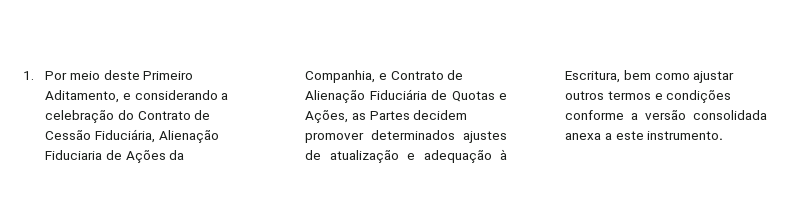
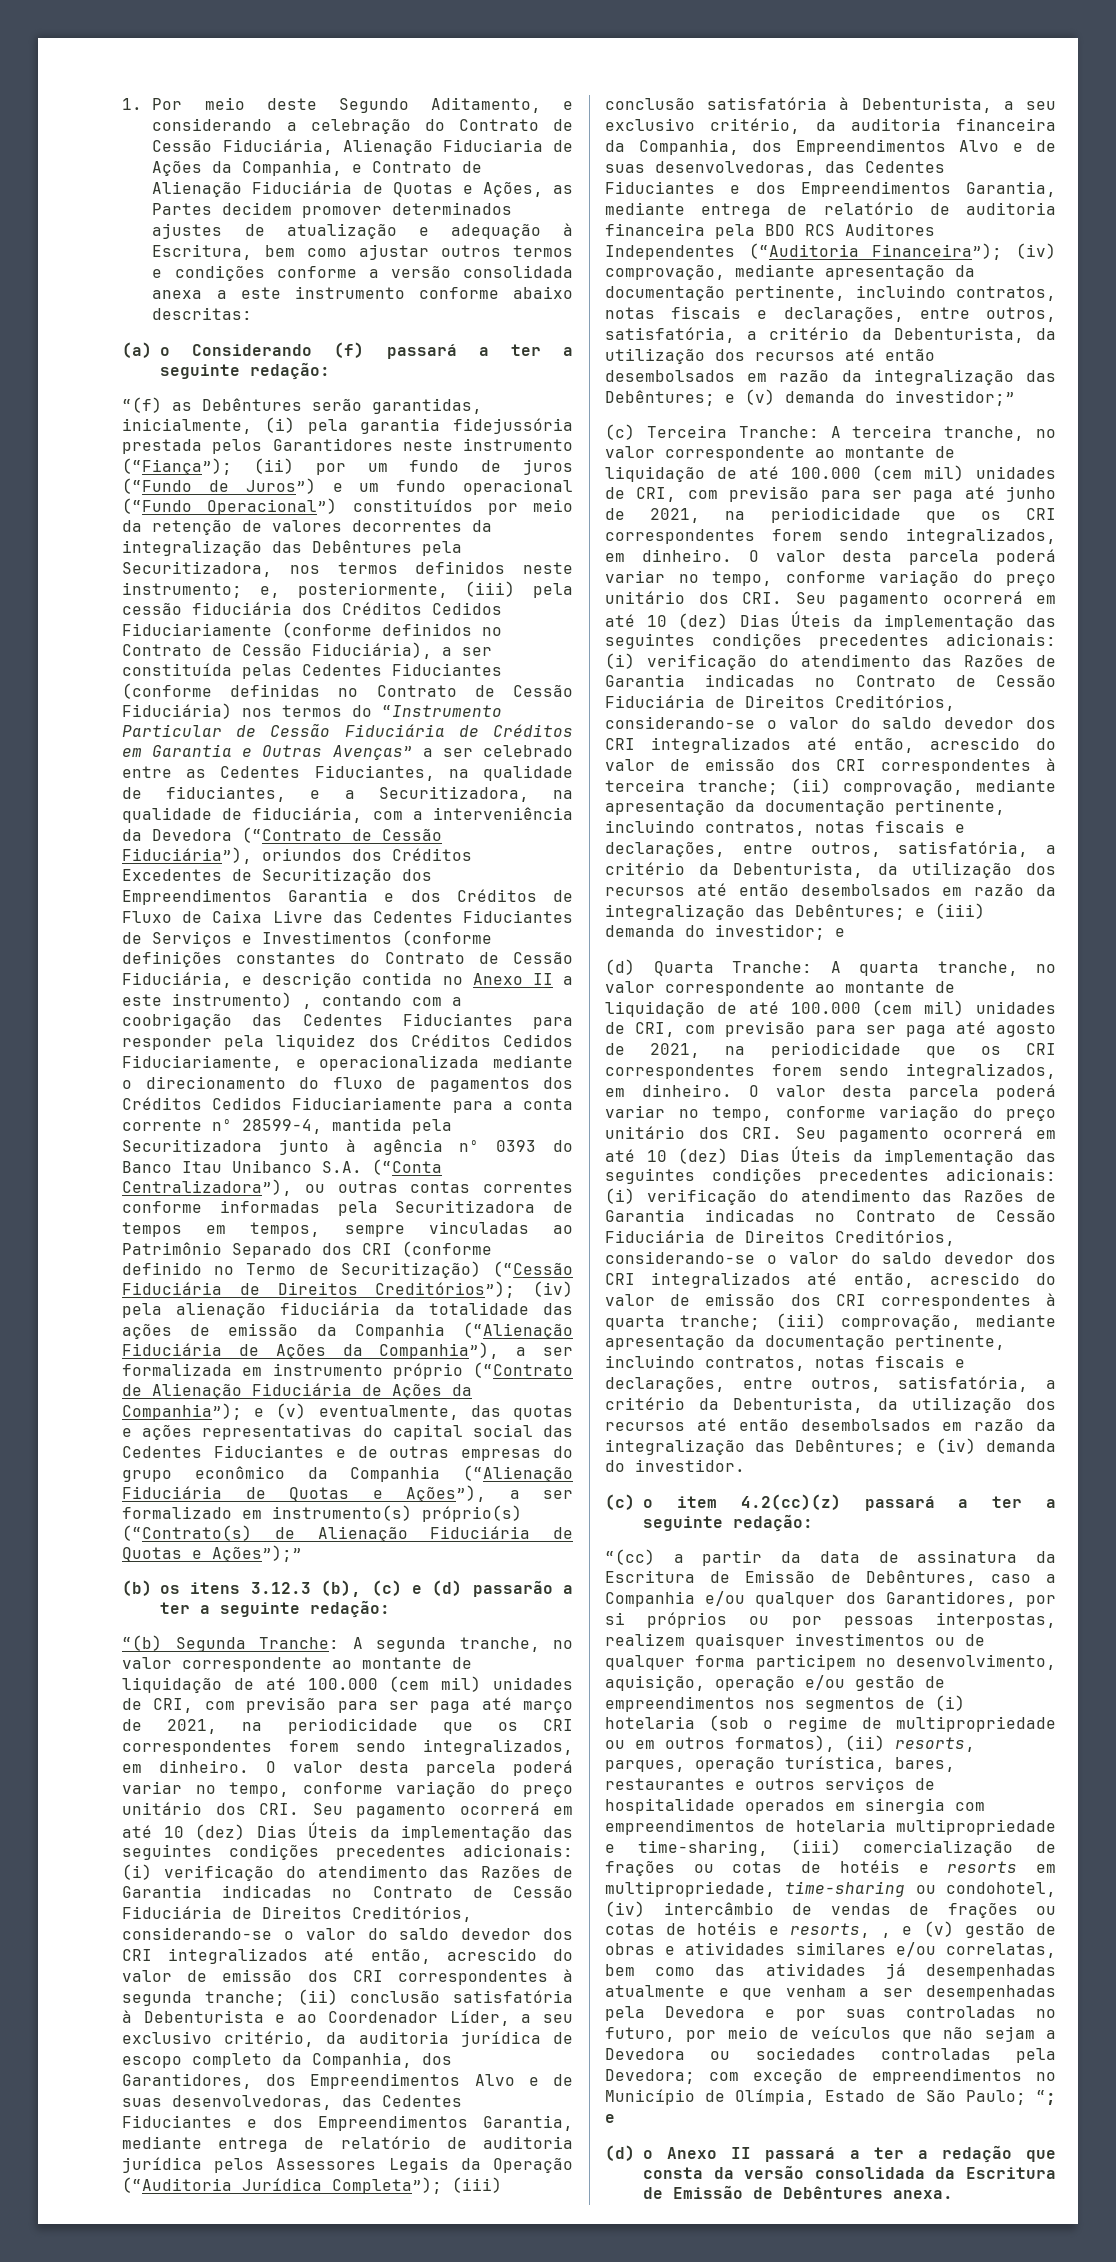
[143,71,194,80] Primeiro -> [338,98,409,113] Segundo
[647,131,724,140] instrumento. -> [294,286,573,299] [152,307,253,320] [122,342,573,359] [160,362,330,380] [122,397,482,414] [122,417,573,434] [122,438,573,454] [122,458,573,475] [122,478,573,495] [122,498,573,515] [122,520,492,535] [122,540,462,556] [122,561,573,577] [122,581,573,598] [122,602,502,615] [122,622,502,638] [122,642,492,659] [122,663,502,679] [122,683,573,699] [122,703,502,719] [122,723,573,737] [122,744,573,760] [122,765,573,781] [122,786,573,802] [122,807,573,823] [122,827,442,843] [122,847,472,864] [122,868,432,884] [122,889,573,905] [122,910,573,923] [122,930,492,947] [122,951,573,967] [122,972,574,988] [122,992,462,1009] [122,1013,573,1029] [122,1034,573,1050] [122,1055,573,1071] [122,1076,573,1092] [122,1097,573,1113] [122,1118,452,1134] [122,1139,573,1155] [122,1159,442,1175] [122,1179,573,1196] [122,1200,573,1216] [122,1221,573,1237] [122,1241,492,1258] [122,1261,573,1278] [122,1281,573,1298] [122,1302,573,1318] [122,1322,573,1339] [122,1342,573,1359] [122,1362,573,1379] [122,1383,472,1399] [122,1403,573,1420] [122,1424,573,1440] [122,1445,573,1461] [122,1465,573,1482] [122,1485,573,1502] [122,1505,522,1522] [122,1525,573,1542] [122,1545,302,1562] [122,1580,573,1597] [160,1600,390,1618] [122,1635,573,1652] [122,1657,472,1672] [122,1676,573,1693] [122,1697,573,1713] [122,1718,573,1734] [122,1739,573,1755] [122,1760,573,1776] [122,1781,573,1797] [122,1802,573,1818] [122,1822,573,1841] [122,1844,573,1860] [122,1864,573,1881] [122,1885,573,1898] [122,1906,472,1922] [122,1927,573,1940] [122,1948,573,1964] [122,1969,573,1985] [122,1989,573,2006] [122,2010,573,2026] [122,2031,573,2047] [122,2052,452,2068] [122,2073,573,2089] [122,2095,462,2110] [122,2115,573,2131] [122,2136,573,2152] [122,2157,573,2173] [122,2177,502,2194] [605,97,1056,113] [605,118,1056,134] [605,139,1056,155] [605,161,945,176] [605,181,1056,197] [605,202,1056,218] [605,223,935,239] [605,243,1056,260] [605,264,975,280] [605,285,1056,301] [605,306,1056,322] [605,327,1056,343] [605,348,935,364] [605,369,1056,385] [605,389,1015,406] [605,424,1056,441] [605,446,955,461] [605,465,1056,482] [605,486,1056,502] [605,507,1056,523] [605,528,1056,544] [605,549,1056,565] [605,570,1056,586] [605,591,1056,607] [605,611,1056,630] [605,633,1056,649] [605,653,1056,670] [605,674,1056,687] [605,695,955,711] [605,716,1056,729] [605,737,1056,753] [605,758,1056,774] [605,778,1056,795] [605,799,1005,815] [605,820,965,836] [605,841,1056,857] [605,862,1056,878] [605,883,1056,896] [605,903,985,920] [605,924,845,940] [605,959,1056,976] [605,981,955,996] [605,1000,1056,1017] [605,1021,1056,1037] [605,1042,1056,1058] [605,1063,1056,1079] [605,1084,1056,1100] [605,1105,1056,1121] [605,1126,1056,1142] [605,1146,1056,1165] [605,1168,1056,1184] [605,1188,1056,1205] [605,1209,1056,1222] [605,1230,955,1246] [605,1251,1056,1264] [605,1272,1056,1288] [605,1293,1056,1309] [605,1313,1056,1330] [605,1334,1005,1350] [605,1355,965,1371] [605,1376,1056,1392] [605,1397,1056,1413] [605,1418,1056,1431] [605,1438,1056,1455] [605,1459,745,1472] [605,1494,1056,1511] [643,1514,813,1532] [605,1549,1056,1566] [605,1570,1056,1586] [605,1591,1056,1607] [605,1612,1056,1628] [605,1633,985,1649] [605,1654,1056,1670] [605,1675,945,1691] [605,1695,965,1712] [605,1715,1056,1732] [605,1735,975,1752] [605,1756,955,1772] [605,1777,935,1793] [605,1798,985,1814] [605,1819,1056,1835] [605,1839,1056,1856] [605,1860,1056,1876] [605,1881,1056,1897] [605,1901,1056,1918] [605,1921,1056,1938] [605,1942,1056,1958] [605,1963,1056,1979] [605,1985,1056,2000] [605,2006,1056,2021] [605,2026,1056,2042] [605,2047,1056,2063] [605,2068,1056,2084] [605,2089,1056,2105] [605,2114,615,2123] [605,2145,1056,2163] [643,2165,1056,2179] [643,2185,953,2199] instrumento conforme abaixo descritas: // (a) o Considerando (f) passará a ter a seguinte redação: // “(f) as Debêntures serão garantidas, inicialmente, (i) pela garantia fidejussória prestada pelos Garantidores neste instrumento (“Fiança”); (ii) por um fundo de juros (“Fundo de Juros”) e um fundo operacional (“Fundo Operacional”) constituídos por meio da retenção de valores decorrentes da integralização das Debêntures pela Securitizadora, nos termos definidos neste instrumento; e, posteriormente, (iii) pela cessão fiduciária dos Créditos Cedidos Fiduciariamente (conforme definidos no Contrato de Cessão Fiduciária), a ser constituída pelas Cedentes Fiduciantes (conforme definidas no Contrato de Cessão Fiduciária) nos termos do “Instrumento Particular de Cessão Fiduciária de Créditos em Garantia e Outras Avenças” a ser celebrado entre as Cedentes Fiduciantes, na qualidade de fiduciantes, e a Securitizadora, na qualidade de fiduciária, com a interveniência da Devedora (“Contrato de Cessão Fiduciária”), oriundos dos Créditos Excedentes de Securitização dos Empreendimentos Garantia e dos Créditos de Fluxo de Caixa Livre das Cedentes Fiduciantes de Serviços e Investimentos (conforme definições constantes do Contrato de Cessão Fiduciária, e descrição contida no Anexo II a este instrumento) , contando com a coobrigação das Cedentes Fiduciantes para responder pela liquidez dos Créditos Cedidos Fiduciariamente, e operacionalizada mediante o direcionamento do fluxo de pagamentos dos Créditos Cedidos Fiduciariamente para a conta corrente nº 28599-4, mantida pela Securitizadora junto à agência nº 0393 do Banco Itau Unibanco S.A. (“Conta Centralizadora”), ou outras contas correntes conforme informadas pela Securitizadora de tempos em tempos, sempre vinculadas ao Patrimônio Separado dos CRI (conforme definido no Termo de Securitização) (“Cessão Fiduciária de Direitos Creditórios”); (iv) pela alienação fiduciária da totalidade das ações de emissão da Companhia (“Alienação Fiduciária de Ações da Companhia”), a ser formalizada em instrumento próprio (“Contrato de Alienação Fiduciária de Ações da Companhia”); e (v) eventualmente, das quotas e ações representativas do capital social das Cedentes Fiduciantes e de outras empresas do grupo econômico da Companhia (“Alienação Fiduciária de Quotas e Ações”), a ser formalizado em instrumento(s) próprio(s) (“Contrato(s) de Alienação Fiduciária de Quotas e Ações”);” // (b) os itens 3.12.3 (b), (c) e (d) passarão a ter a seguinte redação: // “(b) Segunda Tranche: A segunda tranche, no valor correspondente ao montante de liquidação de até 100.000 (cem mil) unidades de CRI, com previsão para ser paga até março de 2021, na periodicidade que os CRI correspondentes forem sendo integralizados, em dinheiro. O valor desta parcela poderá variar no tempo, conforme variação do preço unitário dos CRI. Seu pagamento ocorrerá em até 10 (dez) Dias Úteis da implementação das seguintes condições precedentes adicionais: (i) verificação do atendimento das Razões de Garantia indicadas no Contrato de Cessão Fiduciária de Direitos Creditórios, considerando-se o valor do saldo devedor dos CRI integralizados até então, acrescido do valor de emissão dos CRI correspondentes à segunda tranche; (ii) conclusão satisfatória à Debenturista e ao Coordenador Líder, a seu exclusivo critério, da auditoria jurídica de escopo completo da Companhia, dos Garantidores, dos Empreendimentos Alvo e de suas desenvolvedoras, das Cedentes Fiduciantes e dos Empreendimentos Garantia, mediante entrega de relatório de auditoria jurídica pelos Assessores Legais da Operação (“Auditoria Jurídica Completa”); (iii) conclusão satisfatória à Debenturista, a seu exclusivo critério, da auditoria financeira da Companhia, dos Empreendimentos Alvo e de suas desenvolvedoras, das Cedentes Fiduciantes e dos Empreendimentos Garantia, mediante entrega de relatório de auditoria financeira pela BDO RCS Auditores Independentes (“Auditoria Financeira”); (iv) comprovação, mediante apresentação da documentação pertinente, incluindo contratos, notas fiscais e declarações, entre outros, satisfatória, a critério da Debenturista, da utilização dos recursos até então desembolsados em razão da integralização das Debêntures; e (v) demanda do investidor;” // (c) Terceira Tranche: A terceira tranche, no valor correspondente ao montante de liquidação de até 100.000 (cem mil) unidades de CRI, com previsão para ser paga até junho de 2021, na periodicidade que os CRI correspondentes forem sendo integralizados, em dinheiro. O valor desta parcela poderá variar no tempo, conforme variação do preço unitário dos CRI. Seu pagamento ocorrerá em até 10 (dez) Dias Úteis da implementação das seguintes condições precedentes adicionais: (i) verificação do atendimento das Razões de Garantia indicadas no Contrato de Cessão Fiduciária de Direitos Creditórios, considerando-se o valor do saldo devedor dos CRI integralizados até então, acrescido do valor de emissão dos CRI correspondentes à terceira tranche; (ii) comprovação, mediante apresentação da documentação pertinente, incluindo contratos, notas fiscais e declarações, entre outros, satisfatória, a critério da Debenturista, da utilização dos recursos até então desembolsados em razão da integralização das Debêntures; e (iii) demanda do investidor; e // (d) Quarta Tranche: A quarta tranche, no valor correspondente ao montante de liquidação de até 100.000 (cem mil) unidades de CRI, com previsão para ser paga até agosto de 2021, na periodicidade que os CRI correspondentes forem sendo integralizados, em dinheiro. O valor desta parcela poderá variar no tempo, conforme variação do preço unitário dos CRI. Seu pagamento ocorrerá em até 10 (dez) Dias Úteis da implementação das seguintes condições precedentes adicionais: (i) verificação do atendimento das Razões de Garantia indicadas no Contrato de Cessão Fiduciária de Direitos Creditórios, considerando-se o valor do saldo devedor dos CRI integralizados até então, acrescido do valor de emissão dos CRI correspondentes à quarta tranche; (iii) comprovação, mediante apresentação da documentação pertinente, incluindo contratos, notas fiscais e declarações, entre outros, satisfatória, a critério da Debenturista, da utilização dos recursos até então desembolsados em razão da integralização das Debêntures; e (iv) demanda do investidor. // (c) o item 4.2(cc)(z) passará a ter a seguinte redação: // “(cc) a partir da data de assinatura da Escritura de Emissão de Debêntures, caso a Companhia e/ou qualquer dos Garantidores, por si próprios ou por pessoas interpostas, realizem quaisquer investimentos ou de qualquer forma participem no desenvolvimento, aquisição, operação e/ou gestão de empreendimentos nos segmentos de (i) hotelaria (sob o regime de multipropriedade ou em outros formatos), (ii) resorts, parques, operação turística, bares, restaurantes e outros serviços de hospitalidade operados em sinergia com empreendimentos de hotelaria multipropriedade e time-sharing, (iii) comercialização de frações ou cotas de hotéis e resorts em multipropriedade, time-sharing ou condohotel, (iv) intercâmbio de vendas de frações ou cotas de hotéis e resorts, , e (v) gestão de obras e atividades similares e/ou correlatas, bem como das atividades já desempenhadas atualmente e que venham a ser desempenhadas pela Devedora e por suas controladas no futuro, por meio de veículos que não sejam a Devedora ou sociedades controladas pela Devedora; com exceção de empreendimentos no Município de Olímpia, Estado de São Paulo; “; e // (d) o Anexo II passará a ter a redação que consta da versão consolidada da Escritura de Emissão de Debêntures anexa.

